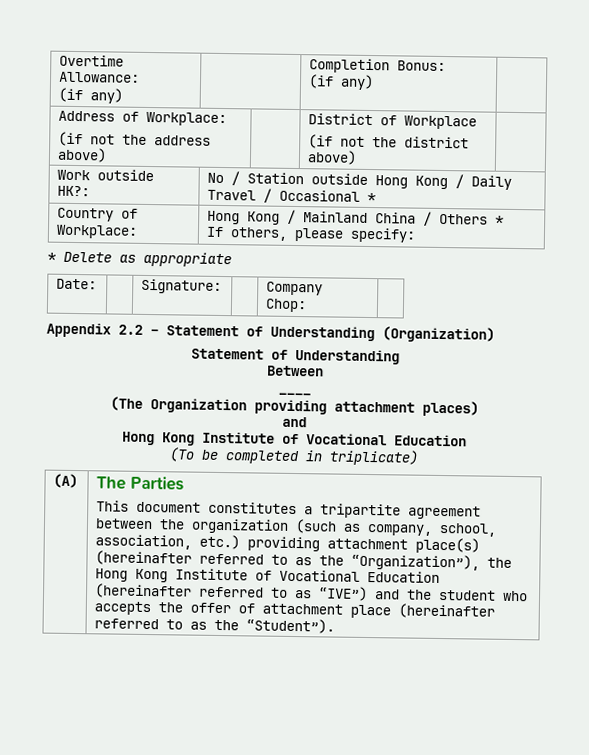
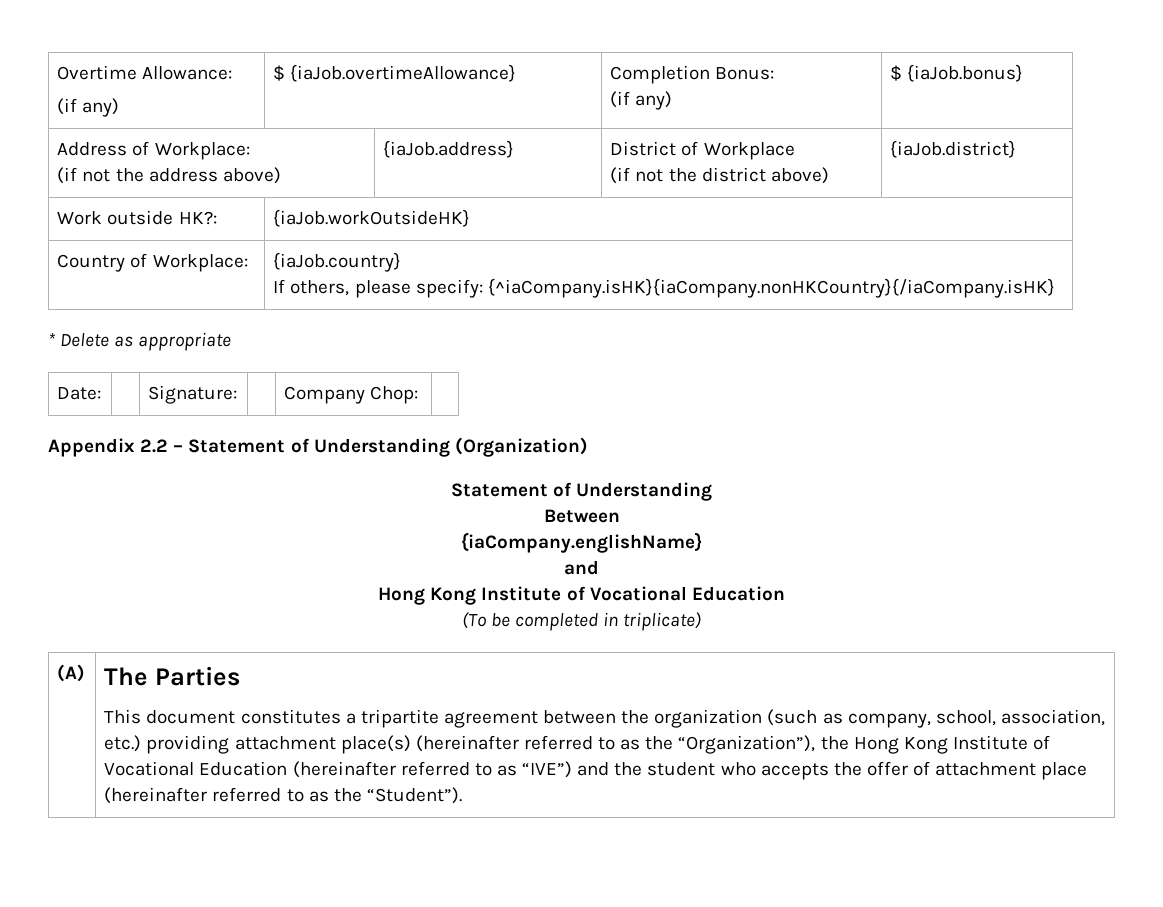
(124, 96) none -> [273,64,517,82] $ {iaJob.overtimeAllowance}
(375, 82) none -> [890,64,1024,82] $ {iaJob.bonus}
(108, 155) none -> [383,140,515,158] {iaJob.address}
(358, 157) none -> [890,140,1017,158] {iaJob.district}
[207,171,513,190] [207,188,377,203] [57,207,139,222] [56,224,139,239] [207,209,505,226] No / Station outside Hong Kong / Daily Travel / Occasional * // Country of Workplace: | Hong Kong / Mainland China / Others * -> [273,209,471,227] [57,253,248,272] [273,252,402,272] {iaJob.workOutsideHK} // Country of Workplace: | {iaJob.country}
(417, 235) none -> [487,278,1055,298] {^iaCompany.isHK}{iaCompany.nonHKCountry}{/iaCompany.isHK}
[277,392,311,396] [109,396,479,417] ____ // (The Organization providing attachment places) -> [461,532,702,553] {iaCompany.englishName}

